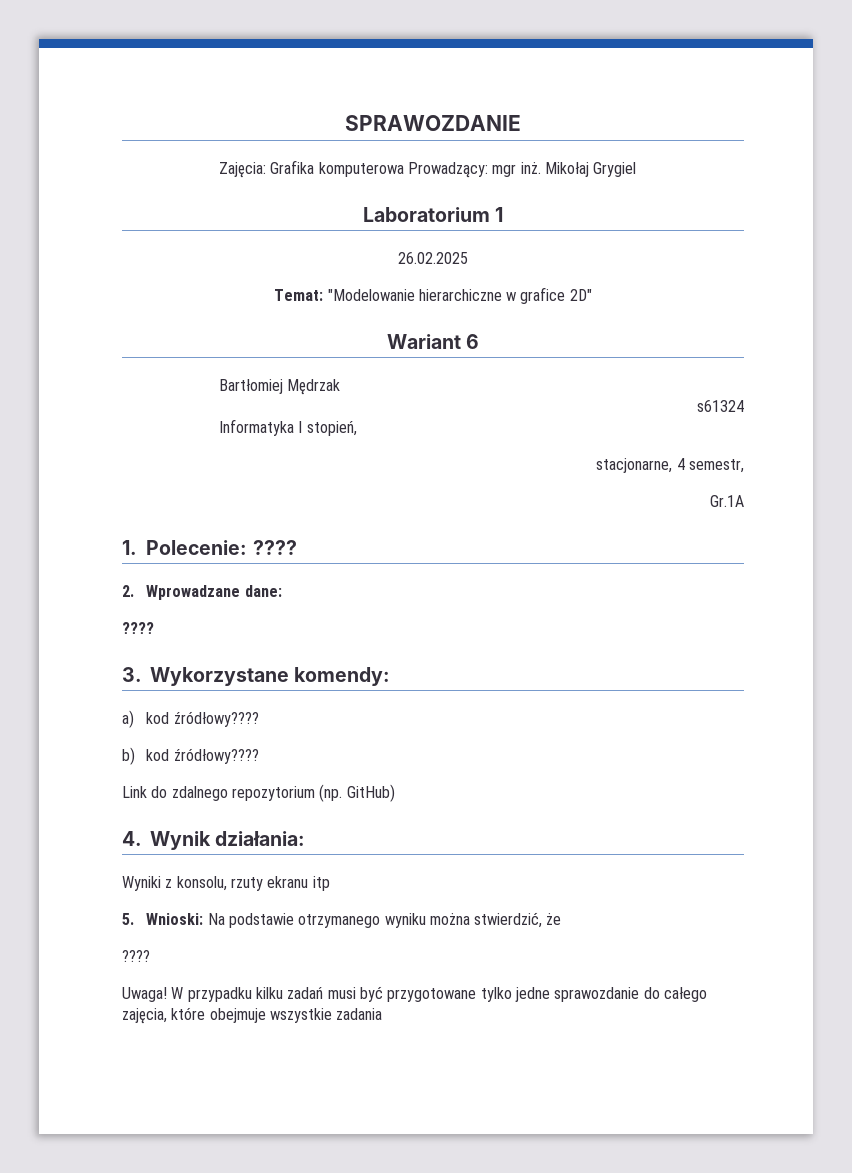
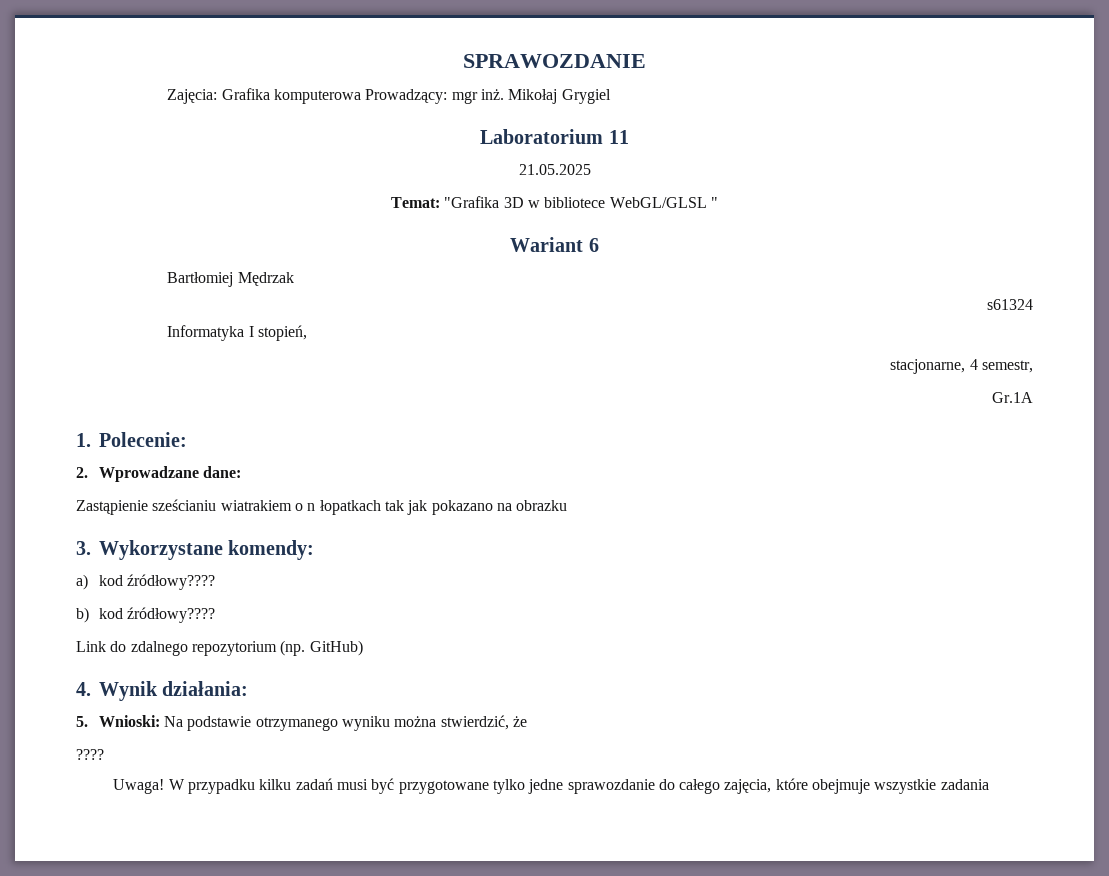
[495,207,504,222] [398,252,468,264] 1 // 26.02.2025 -> [608,130,629,144] [518,164,591,175] 11 // 21.05.2025
[327,287,592,304] "Modelowanie hierarchiczne w grafice 2D" -> [444,196,718,208] "Grafika 3D w bibliotece WebGL/GLSL "
[252,540,297,555] ???? -> (187, 439) none
[122,622,154,634] ???? -> [76,499,568,515] Zastąpienie sześcianiu wiatrakiem o n łopatkach tak jak pokazano na obrazku
[122,876,330,891] // Wyniki z konsolu, rzuty ekranu itp -> (249, 688) none

